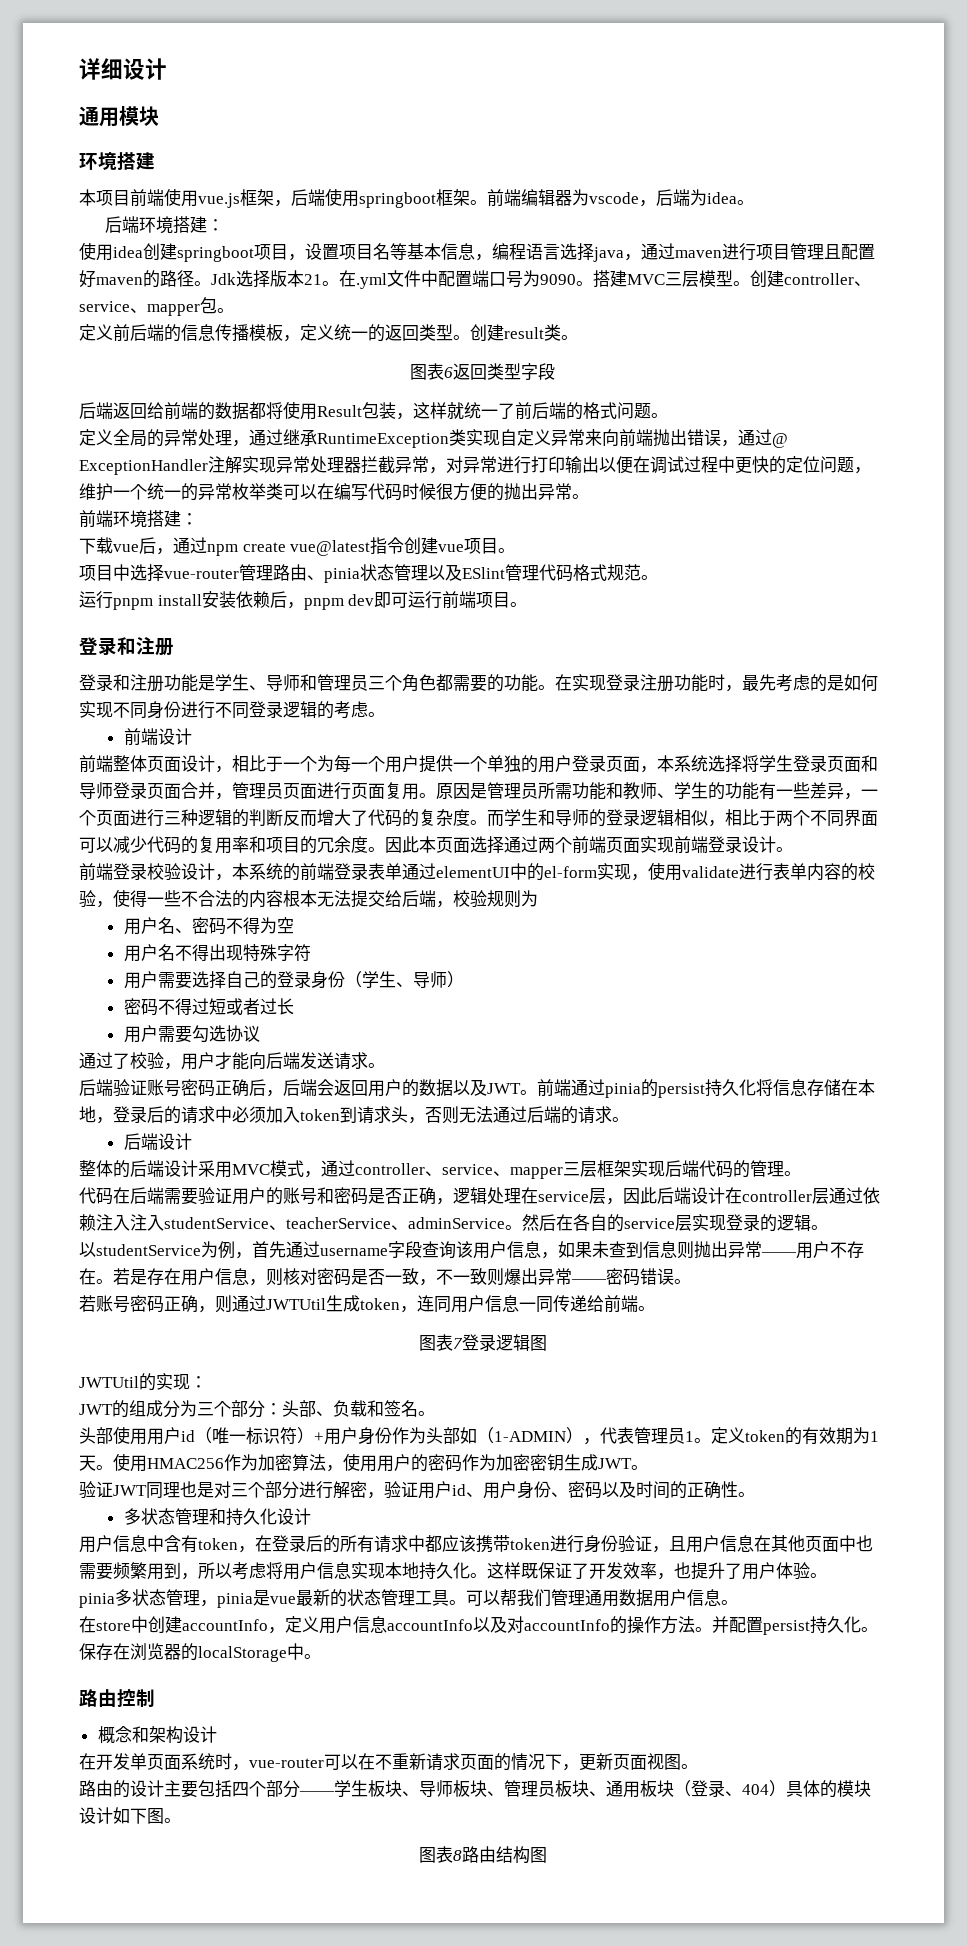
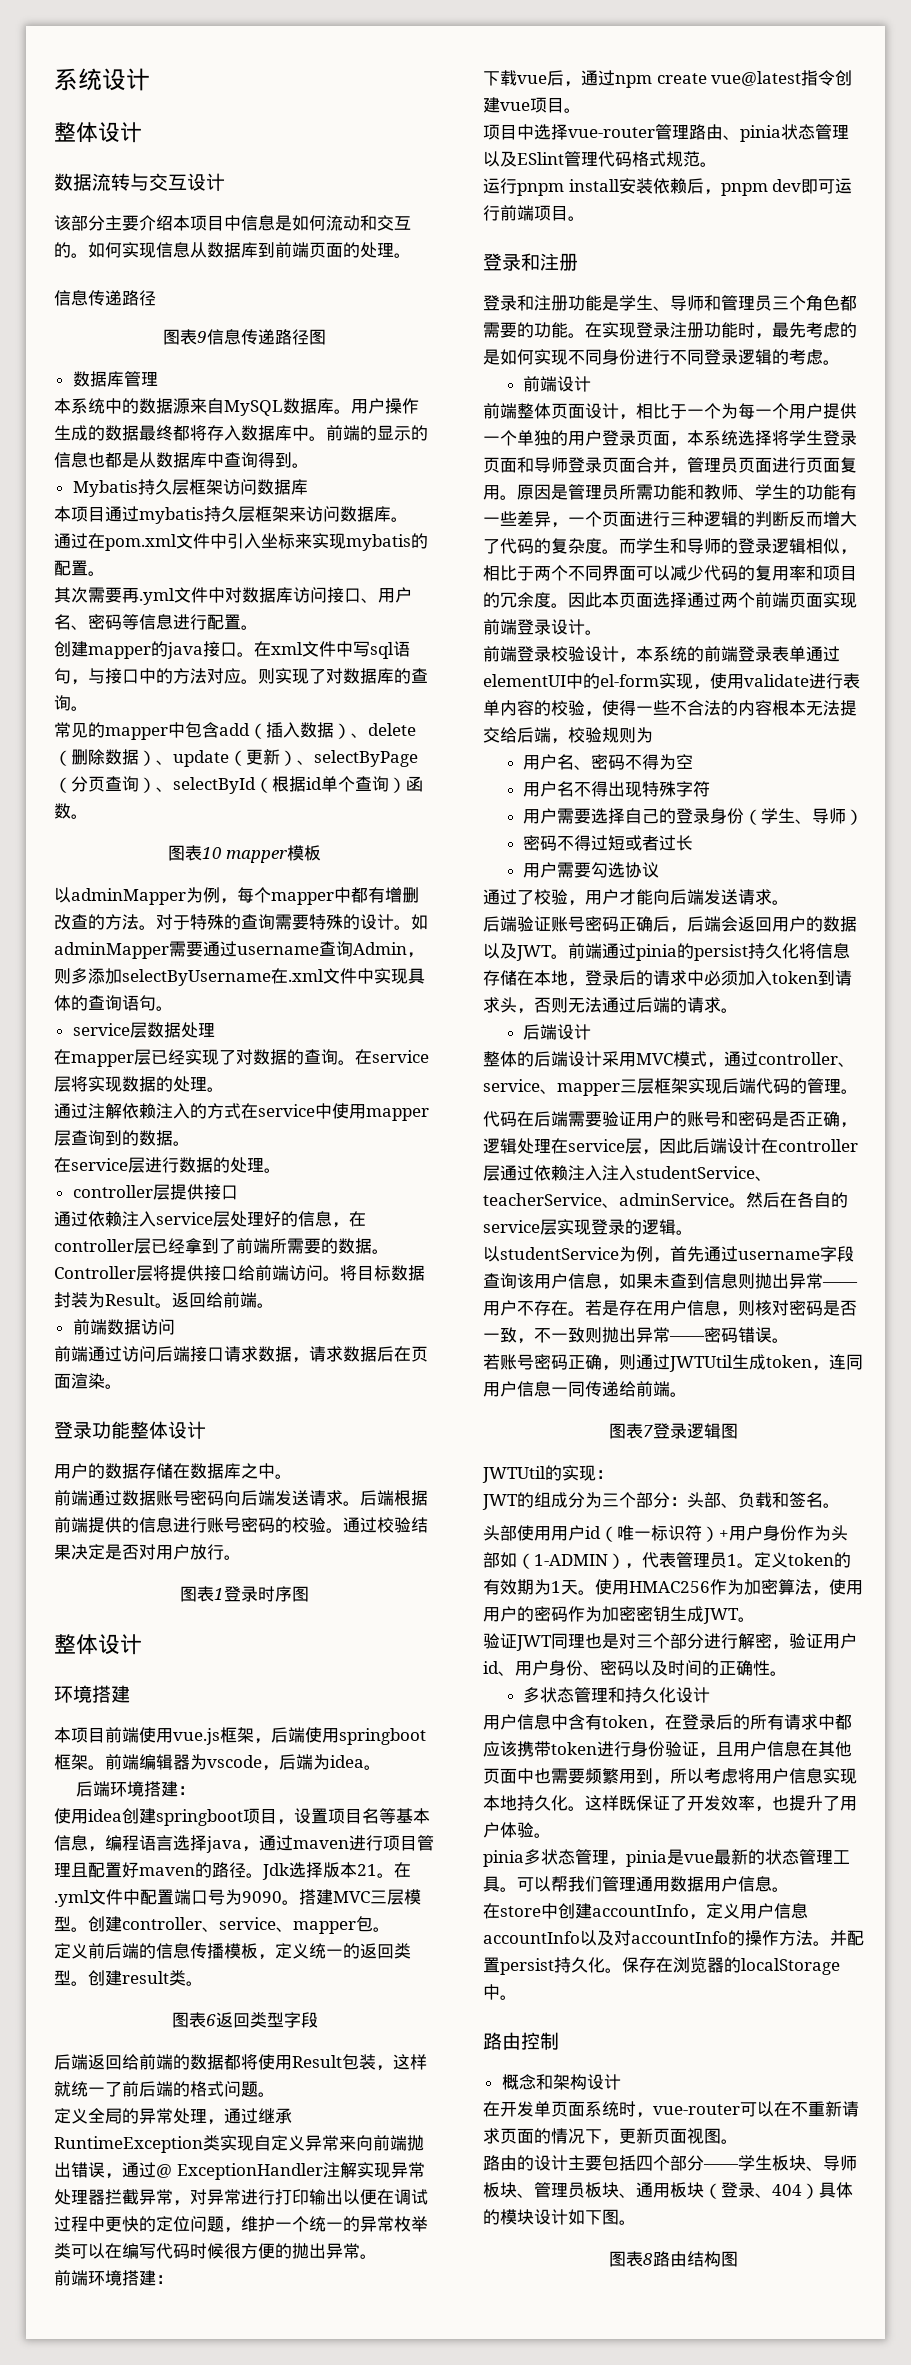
[79,58,167,80] [79,106,159,127] 详细设计 // 通用模块 -> [54,68,150,91] [54,122,142,143] [54,173,225,191] [54,215,411,231] [54,242,411,258] [54,290,156,306] [163,329,326,345] [72,371,158,387] [54,398,419,416] [54,425,428,441] [54,452,309,468] [72,479,308,497] [54,506,408,524] [54,533,428,551] [54,560,105,576] [54,587,412,605] [54,614,258,630] [54,641,410,659] [54,668,428,685] [54,695,88,711] [54,722,416,740] [54,749,418,767] [54,776,423,794] [54,803,88,819] [167,845,322,863] [54,887,419,905] [54,914,428,930] [54,941,424,959] [54,968,425,986] [54,995,173,1011] [72,1022,215,1038] [54,1049,429,1067] [54,1076,224,1092] [54,1103,429,1121] [54,1130,190,1146] [54,1157,281,1173] [72,1184,238,1200] [54,1211,366,1228] [54,1238,389,1254] [54,1265,425,1281] [54,1292,274,1308] [72,1319,175,1335] [54,1346,428,1363] [54,1373,122,1389] [54,1421,206,1439] [54,1463,292,1479] [54,1490,428,1506] [54,1517,428,1533] [54,1544,241,1560] [180,1586,309,1602] [54,1634,142,1655] 系统设计 // 整体设计 // 数据流转与交互设计 // 该部分主要介绍本项目中信息是如何流动和交互的。如何实现信息从数据库到前端页面的处理。 // 信息传递路径 // 图表9信息传递路径图 // 数据库管理 // 本系统中的数据源来自MySQL数据库。用户操作生成的数据最终都将存入数据库中。前端的显示的信息也都是从数据库中查询得到。 // Mybatis持久层框架访问数据库 // 本项目通过mybatis持久层框架来访问数据库。 // 通过在pom.xml文件中引入坐标来实现mybatis的配置。 // 其次需要再.yml文件中对数据库访问接口、用户名、密码等信息进行配置。 // 创建mapper的java接口。在xml文件中写sql语句，与接口中的方法对应。则实现了对数据库的查询。 // 常见的mapper中包含add（插入数据）、delete（删除数据）、update（更新）、selectByPage（分页查询）、selectById（根据id单个查询）函数。 // 图表10 mapper模板 // 以adminMapper为例，每个mapper中都有增删改查的方法。对于特殊的查询需要特殊的设计。如adminMapper需要通过username查询Admin，则多添加selectByUsername在.xml文件中实现具体的查询语句。 // service层数据处理 // 在mapper层已经实现了对数据的查询。在service层将实现数据的处理。 // 通过注解依赖注入的方式在service中使用mapper层查询到的数据。 // 在service层进行数据的处理。 // controller层提供接口 // 通过依赖注入service层处理好的信息，在controller层已经拿到了前端所需要的数据。Controller层将提供接口给前端访问。将目标数据封装为Result。返回给前端。 // 前端数据访问 // 前端通过访问后端接口请求数据，请求数据后在页面渲染。 // 登录功能整体设计 // 用户的数据存储在数据库之中。 // 前端通过数据账号密码向后端发送请求。后端根据前端提供的信息进行账号密码的校验。通过校验结果决定是否对用户放行。 // 图表1登录时序图 // 整体设计
[504,1268,521,1285] 爆 -> [602,1327,619,1343] 抛

